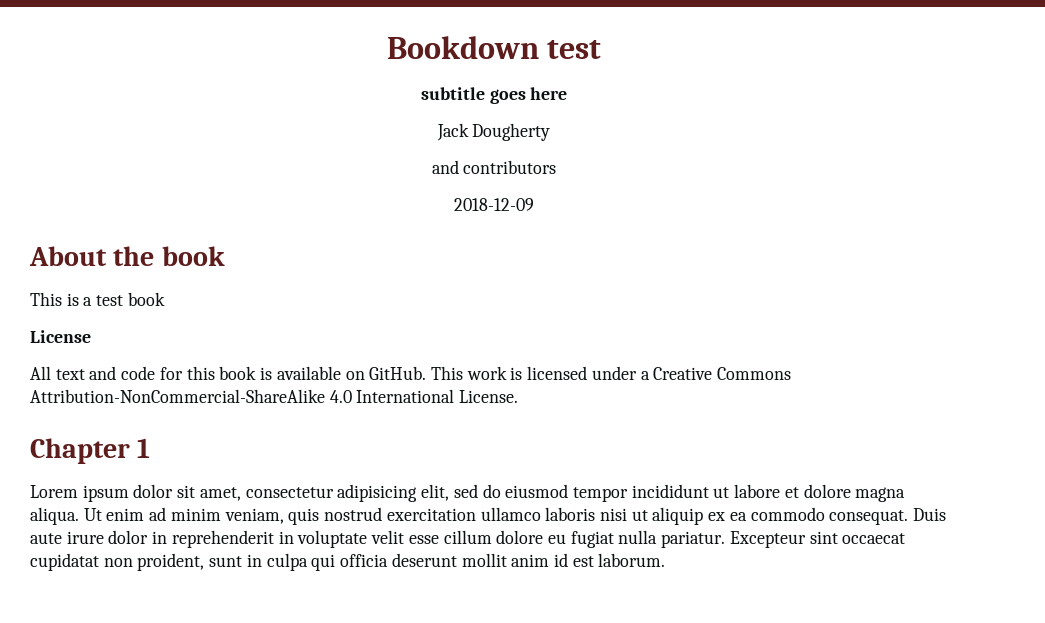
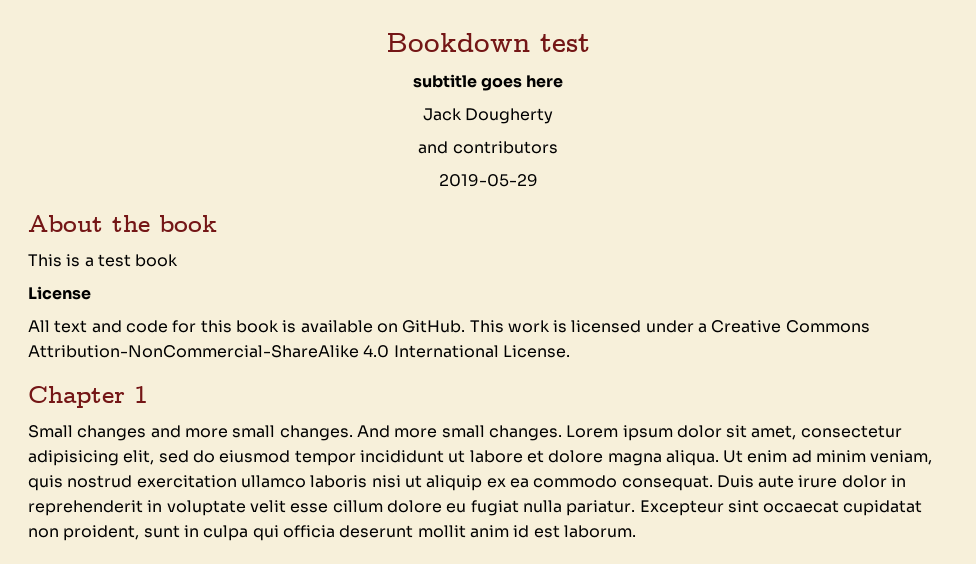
[454,198,534,211] 2018-12-09 -> [438,174,538,187] 2019-05-29
(151, 448) none -> [28,425,562,441] Small changes and more small changes. And more small changes.

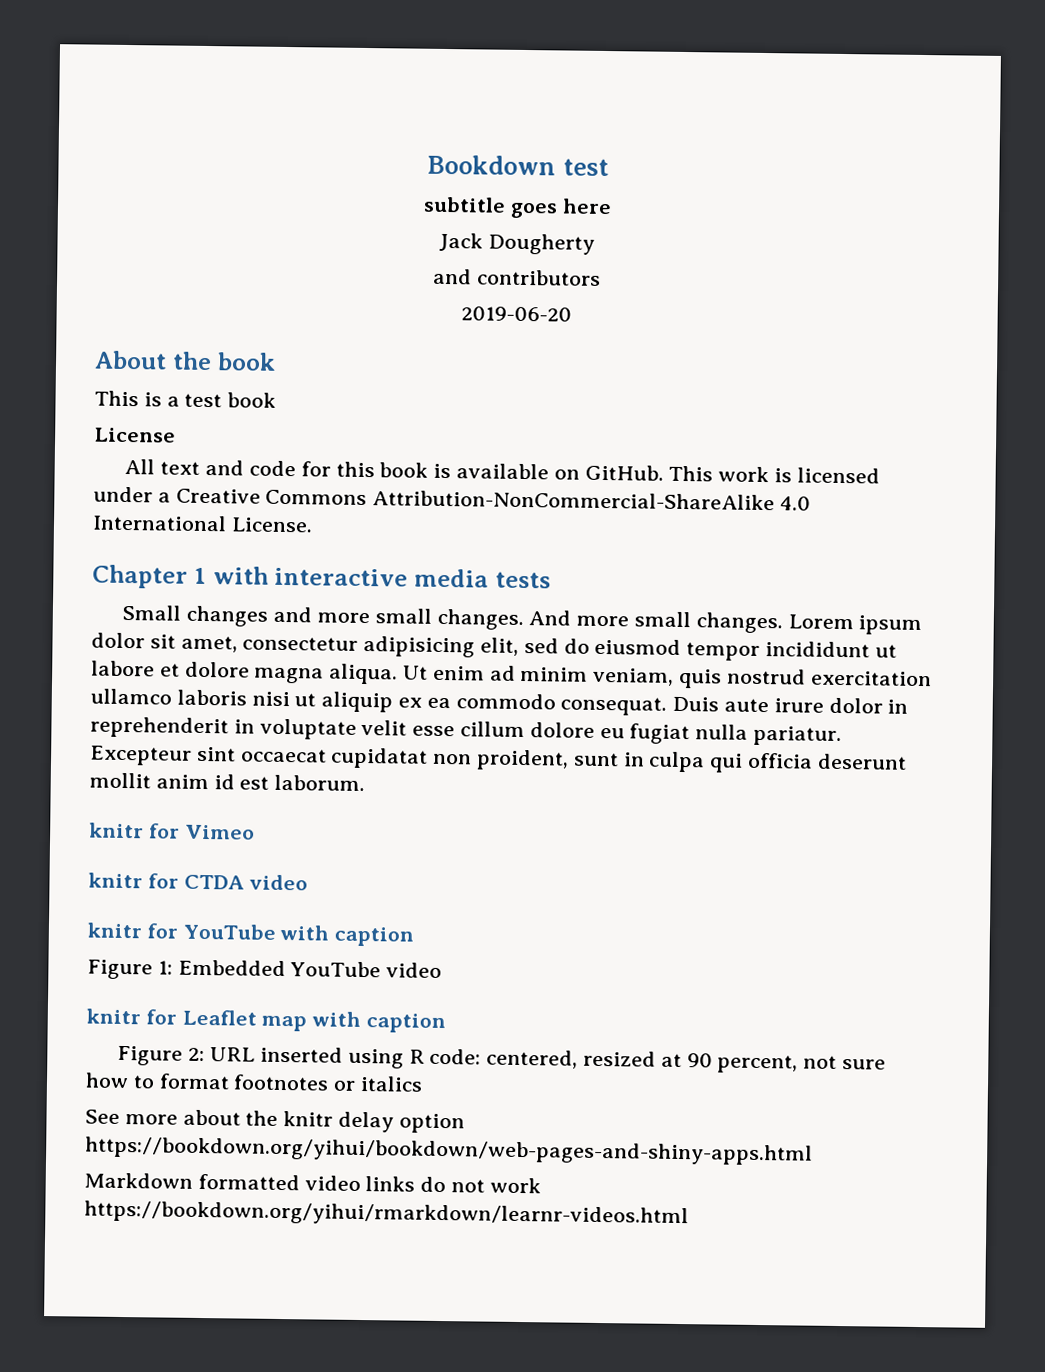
[438,174,538,187] 2019-05-29 -> [460,306,572,322] 2019-06-20
(148, 394) none -> [212,566,551,589] with interactive media tests
(636, 531) none -> [89,822,255,840] [88,872,309,891] [87,922,415,947] [87,959,443,980] [86,1008,447,1034] [117,1045,886,1074] [85,1072,424,1092] [85,1109,465,1134] [85,1136,813,1166] [84,1172,541,1194] [84,1200,689,1229] // knitr for Vimeo // knitr for CTDA video // knitr for YouTube with caption // Figure 1: Embedded YouTube video // knitr for Leaflet map with caption // Figure 2: URL inserted using R code: centered, resized at 90 percent, not sure how to format footnotes or italics // See more about the knitr delay option https://bookdown.org/yihui/bookdown/web-pages-and-shiny-apps.html // Markdown formatted video links do not work https://bookdown.org/yihui/rmarkdown/learnr-videos.html

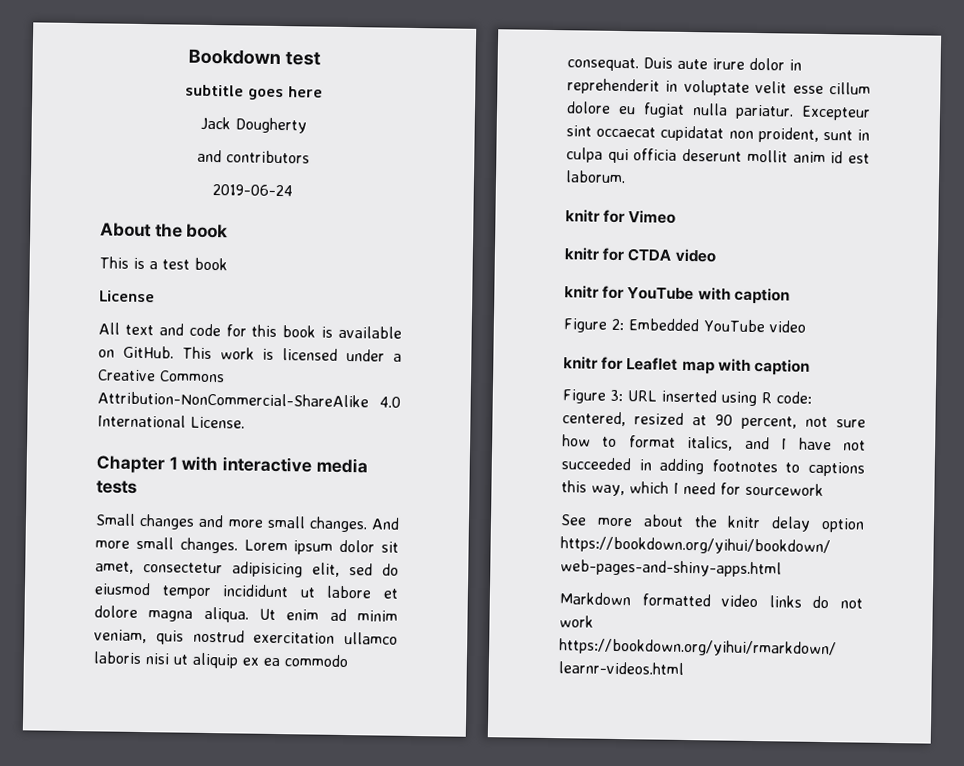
[460,306,572,322] 2019-06-20 -> [211,184,293,197] 2019-06-24
[157,960,173,975] 1: -> [611,318,624,331] 2:
[188,1047,206,1062] 2: -> [610,389,623,402] 3:
[233,1074,424,1092] footnotes or italics -> [687,436,866,451] [561,457,865,477] [561,480,824,497] italics, and I have not succeeded in adding footnotes to captions this way, which I need for sourcework

